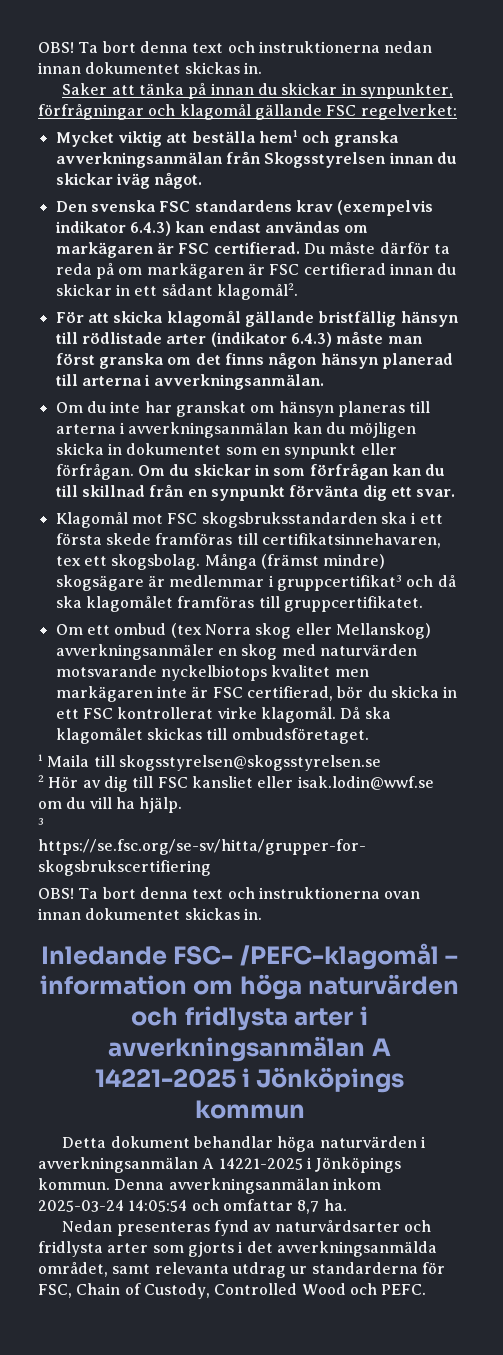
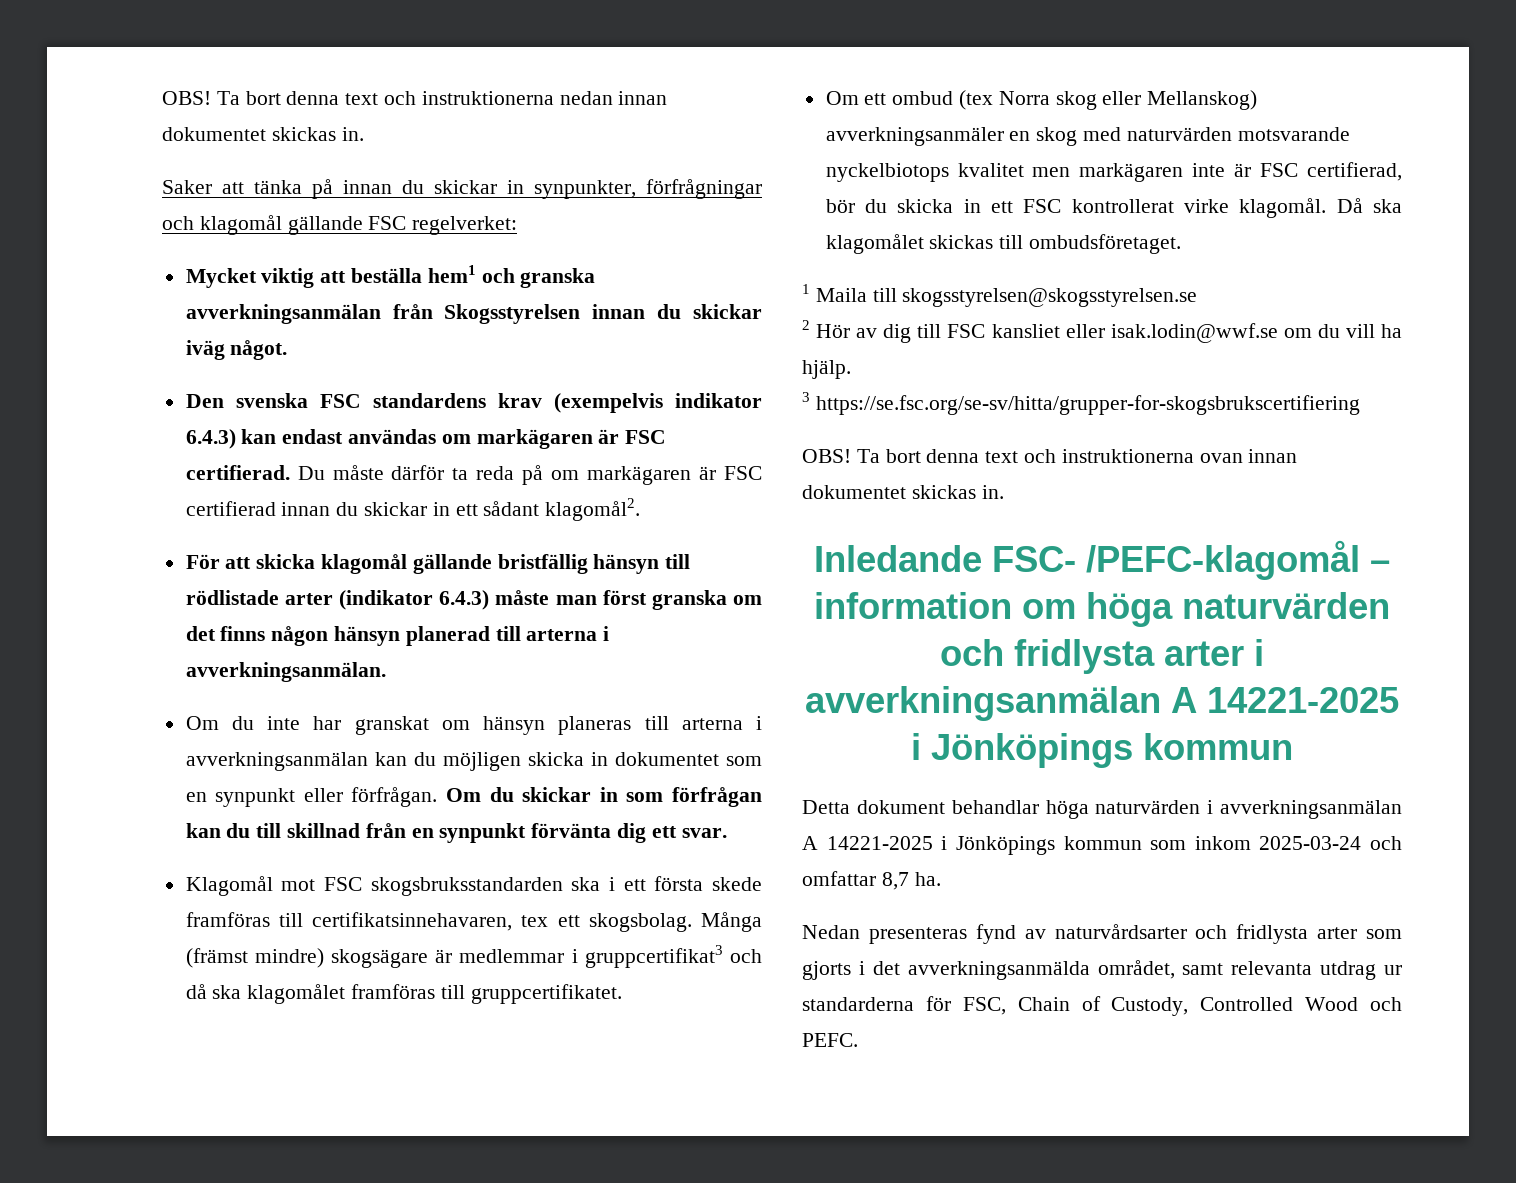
[38,1178,329,1194] kommun. Denna avverkningsanmälan -> [1063,836,1187,850] kommun som
[128,1200,188,1212] 14:05:54 -> (1362, 843) none

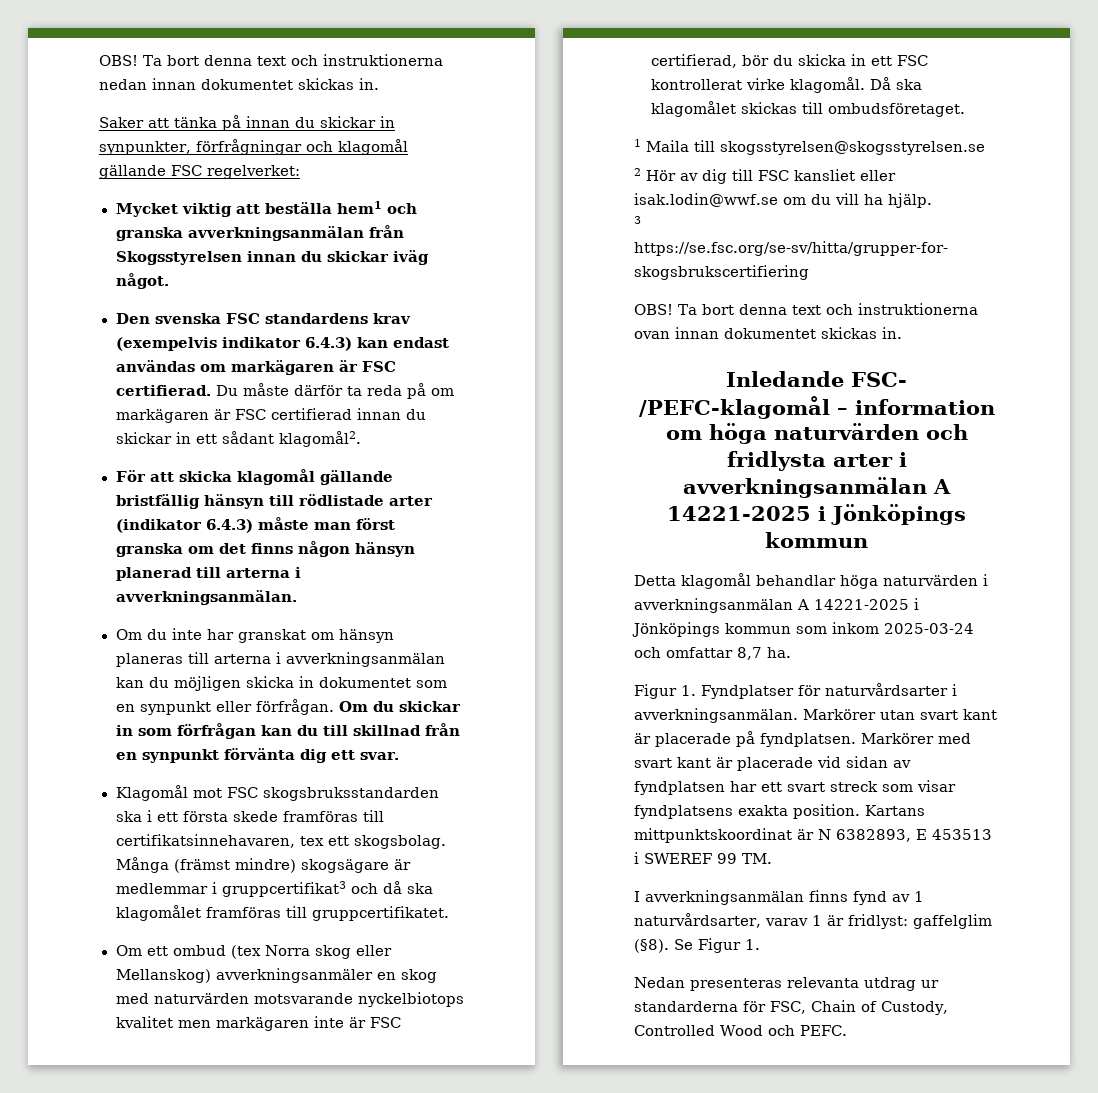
[856,800,945,814] dokument -> [681,573,751,589] klagomål
[802,924,1402,944] [802,960,1224,980] Nedan presenteras fynd av naturvårdsarter och fridlysta arter som gjorts i det avverkningsanmälda området, samt -> [634,683,957,699] [634,708,997,723] [634,731,971,747] [634,756,911,771] [634,780,956,795] [634,804,925,819] [634,828,992,843] [634,852,772,864] [634,890,924,905] [634,913,992,929] [634,938,760,953] [634,977,782,991] Figur 1. Fyndplatser för naturvårdsarter i avverkningsanmälan. Markörer utan svart kant är placerade på fyndplatsen. Markörer med svart kant är placerade vid sidan av fyndplatsen har ett svart streck som visar fyndplatsens exakta position. Kartans mittpunktskoordinat är N 6382893, E 453513 i SWEREF 99 TM. // I avverkningsanmälan finns fynd av 1 naturvårdsarter, varav 1 är fridlyst: gaffelglim (§8). Se Figur 1. // Nedan presenteras

